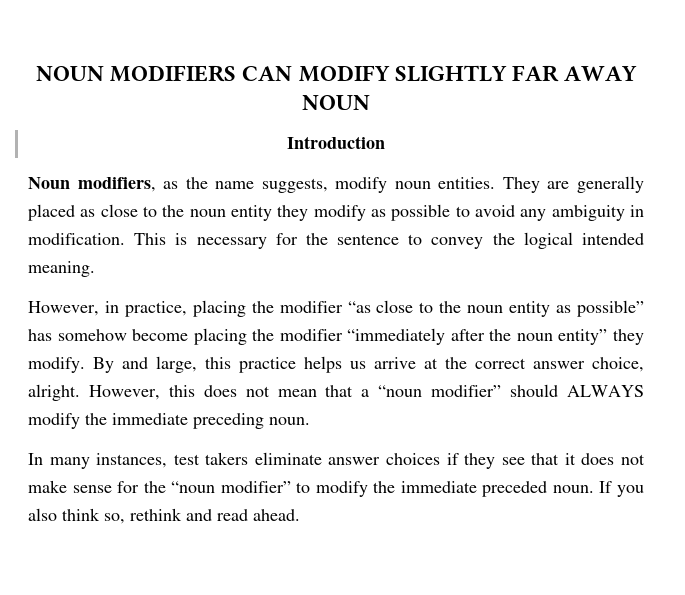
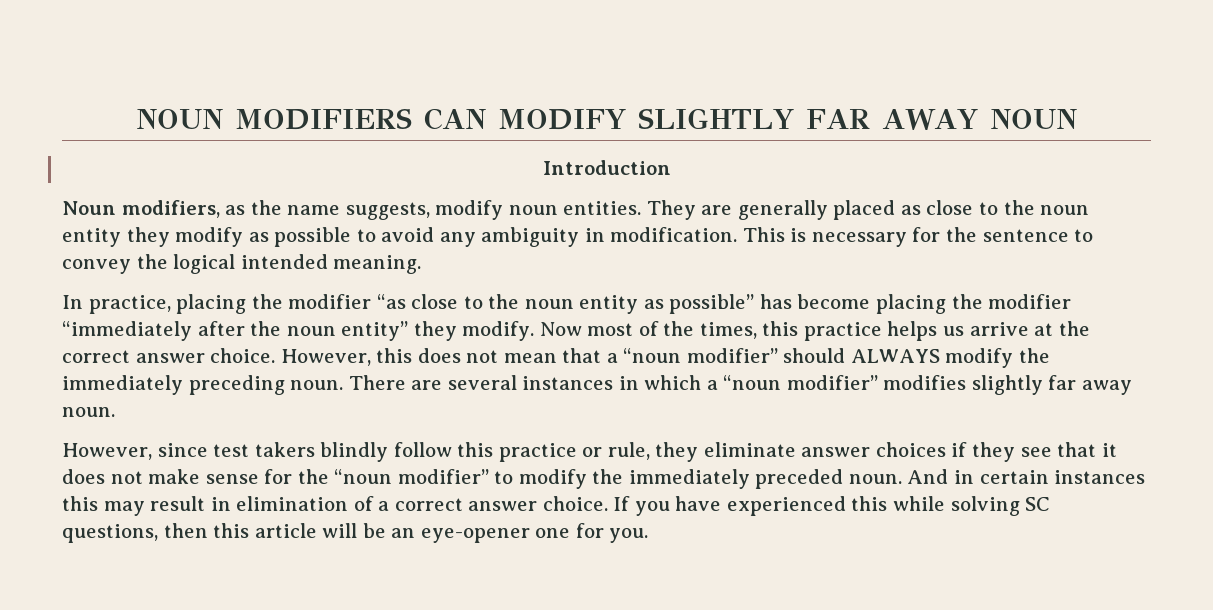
[28,301,119,316] However, in -> [62,295,83,309] In
[57,329,127,341] somehow -> (792, 301) none
[93,356,197,373] By and large, -> [539,321,757,339] Now most of the times,
[592,357,644,372] [28,384,80,401] choice, alright. -> [210,348,276,363] choice.
[112,413,188,425] immediate -> [62,375,183,395] immediately
[28,452,249,469] // In many instances, test takers -> [348,375,1133,395] [62,407,115,417] [62,442,699,462] There are several instances in which a “noun modifier” modifies slightly far away noun. // However, since test takers blindly follow this practice or rule, they
[400,481,477,493] immediate -> [628,469,750,489] immediately
[599,481,645,497] [28,508,300,524] If you also think so, rethink and read ahead. -> [907,469,1146,484] [62,496,1051,516] [62,523,649,543] And in certain instances this may result in elimination of a correct answer choice. If you have experienced this while solving SC questions, then this article will be an eye-opener one for you.

